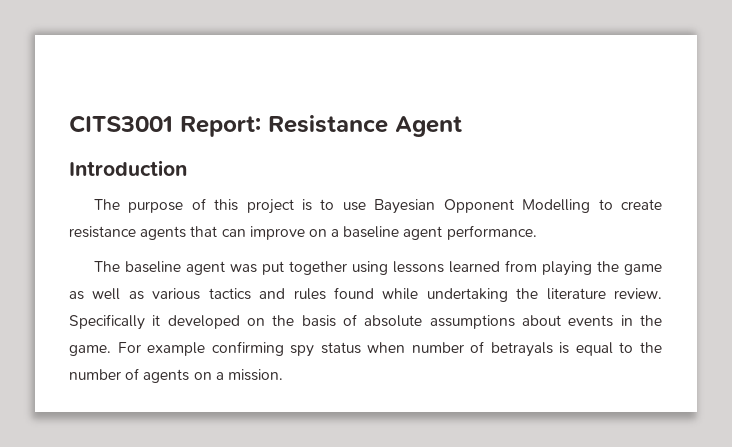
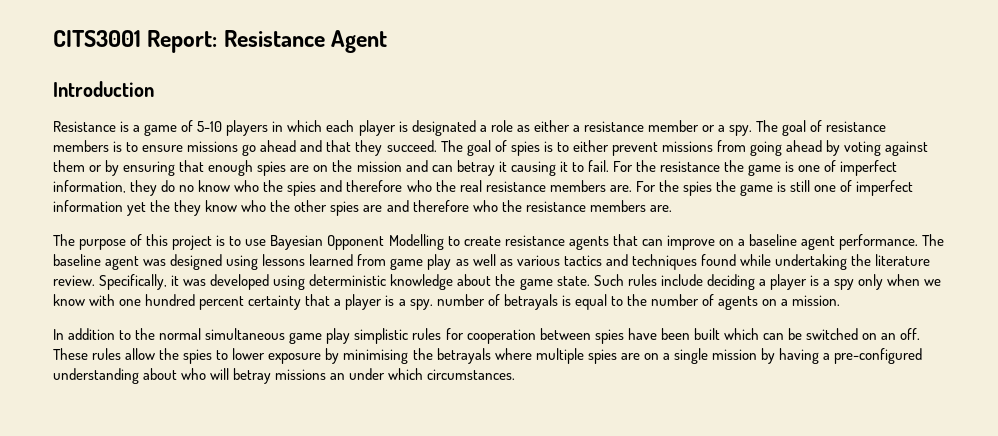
(187, 168) none -> [53,120,887,136] [53,140,929,156] [53,160,898,176] [53,180,914,196] [53,200,672,216] // Resistance is a game of 5-10 players in which each player is designated a role as either a resistance member or a spy. The goal of resistance members is to ensure missions go ahead and that they succeed. The goal of spies is to either prevent missions from going ahead by voting against them or by ensuring that enough spies are on the mission and can betray it causing it to fail. For the resistance the game is one of imperfect information, they do no know who the spies and therefore who the real resistance members are. For the spies the game is still one of imperfect information yet the they know who the other spies are and therefore who the resistance members are.
(537, 232) // -> (919, 242) none
[261,261,347,275] put together -> [170,254,223,270] designed
[541,261,662,276] playing the game -> [390,254,452,270] game play
[293,288,326,300] rules -> [631,254,697,270] techniques
[69,314,662,330] [69,341,406,357] Specifically it developed on the basis of absolute assumptions about events in the game. For example confirming spy status when -> [99,274,942,290] [53,294,433,310] Specifically, it was developed using deterministic knowledge about the game state. Such rules include deciding a player is a spy only when we know with one hundred percent certainty that a player is a spy.
(283, 375) none -> [53,328,921,344] [53,348,923,364] [53,368,516,384] // In addition to the normal simultaneous game play simplistic rules for cooperation between spies have been built which can be switched on an off. These rules allow the spies to lower exposure by minimising the betrayals where multiple spies are on a single mission by having a pre-configured understanding about who will betray missions an under which circumstances.

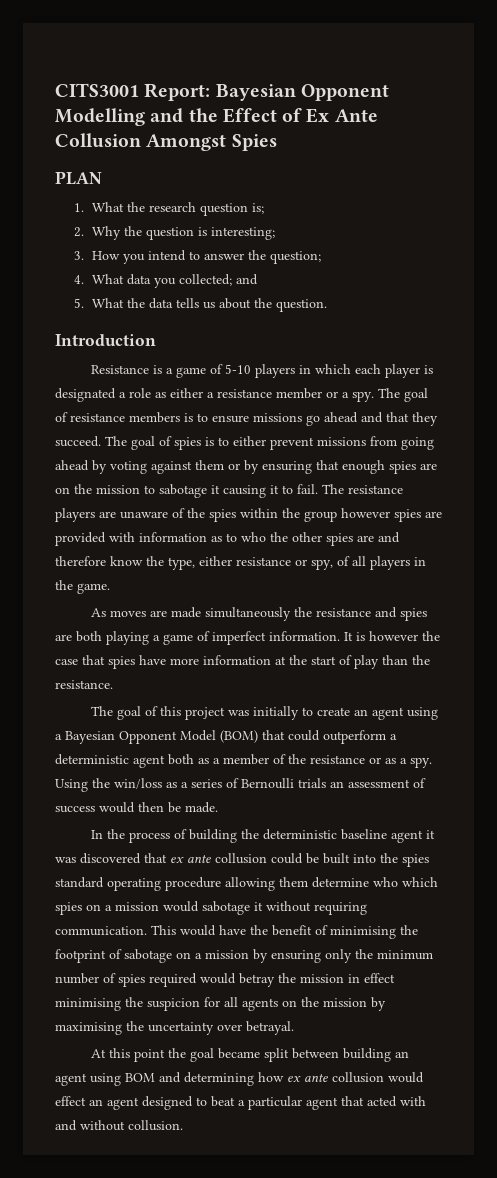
[223,30,388,53] Resistance Agent -> [215,84,389,101] [55,108,378,126] [55,133,277,151] [55,171,102,185] [73,202,265,216] [73,226,276,240] [73,250,322,264] [73,274,259,288] [73,298,328,312] Bayesian Opponent Modelling and the Effect of Ex Ante Collusion Amongst Spies // PLAN // 1. What the research question is; // 2. Why the question is interesting; // 3. How you intend to answer the question; // 4. What data you collected; and // 5. What the data tells us about the question.
[405,160,495,176] and can betray -> [144,484,207,498] to sabotage
[612,160,898,176] [53,180,914,196] [53,200,238,216] For the resistance the game is one of imperfect information, they do no know who the spies and therefore who the real resistance members are. For the spies the game is still one of imperfect information yet the they know -> [322,484,403,494] [55,508,442,522] [55,532,237,546] The resistance players are unaware of the spies within the group however spies are provided with information as to
[472,200,672,212] [53,234,127,250] who the resistance members are. // The purpose -> [110,556,426,570] [55,580,110,594] [91,607,428,621] [55,631,440,645] [55,655,430,669] [55,680,113,689] [91,706,142,720] know the type, either resistance or spy, of all players in the game. // As moves are made simultaneously the resistance and spies are both playing a game of imperfect information. It is however the case that spies have more information at the start of play than the resistance. // The goal
[216,234,945,250] [53,254,931,270] [53,274,942,290] [53,294,841,310] [53,328,921,344] [53,348,923,364] [53,368,516,384] is to use Bayesian Opponent Modelling to create resistance agents that can improve on a baseline agent performance. The baseline agent was designed using lessons learned from game play as well as various tactics and techniques found while undertaking the literature review. Specifically, it was developed using deterministic knowledge about the game state. Such rules include deciding a player is a spy only when we know with one hundred percent certainty that a player is a spy. number of betrayals is equal to the number of agents on a mission. // In addition to the normal simultaneous game play simplistic rules for cooperation between spies have been built which can be switched on an off. These rules allow the spies to lower exposure by minimising the betrayals where multiple spies are on a single mission by having a pre-configured understanding about who will betray missions an under which circumstances. -> [228,706,439,720] [55,730,397,744] [55,754,432,768] [55,778,426,792] [55,802,218,813] [91,829,436,843] [55,853,429,867] [55,877,438,891] [55,901,367,915] [55,925,418,939] [55,949,433,963] [55,973,395,987] [55,997,386,1011] [55,1021,294,1035] [91,1048,410,1062] [55,1072,424,1086] [55,1096,426,1110] [55,1120,183,1131] was initially to create an agent using a Bayesian Opponent Model (BOM) that could outperform a deterministic agent both as a member of the resistance or as a spy. Using the win/loss as a series of Bernoulli trials an assessment of success would then be made. // In the process of building the deterministic baseline agent it was discovered that ex ante collusion could be built into the spies standard operating procedure allowing them determine who which spies on a mission would sabotage it without requiring communication. This would have the benefit of minimising the footprint of sabotage on a mission by ensuring only the minimum number of spies required would betray the mission in effect minimising the suspicion for all agents on the mission by maximising the uncertainty over betrayal. // At this point the goal became split between building an agent using BOM and determining how ex ante collusion would effect an agent designed to beat a particular agent that acted with and without collusion.

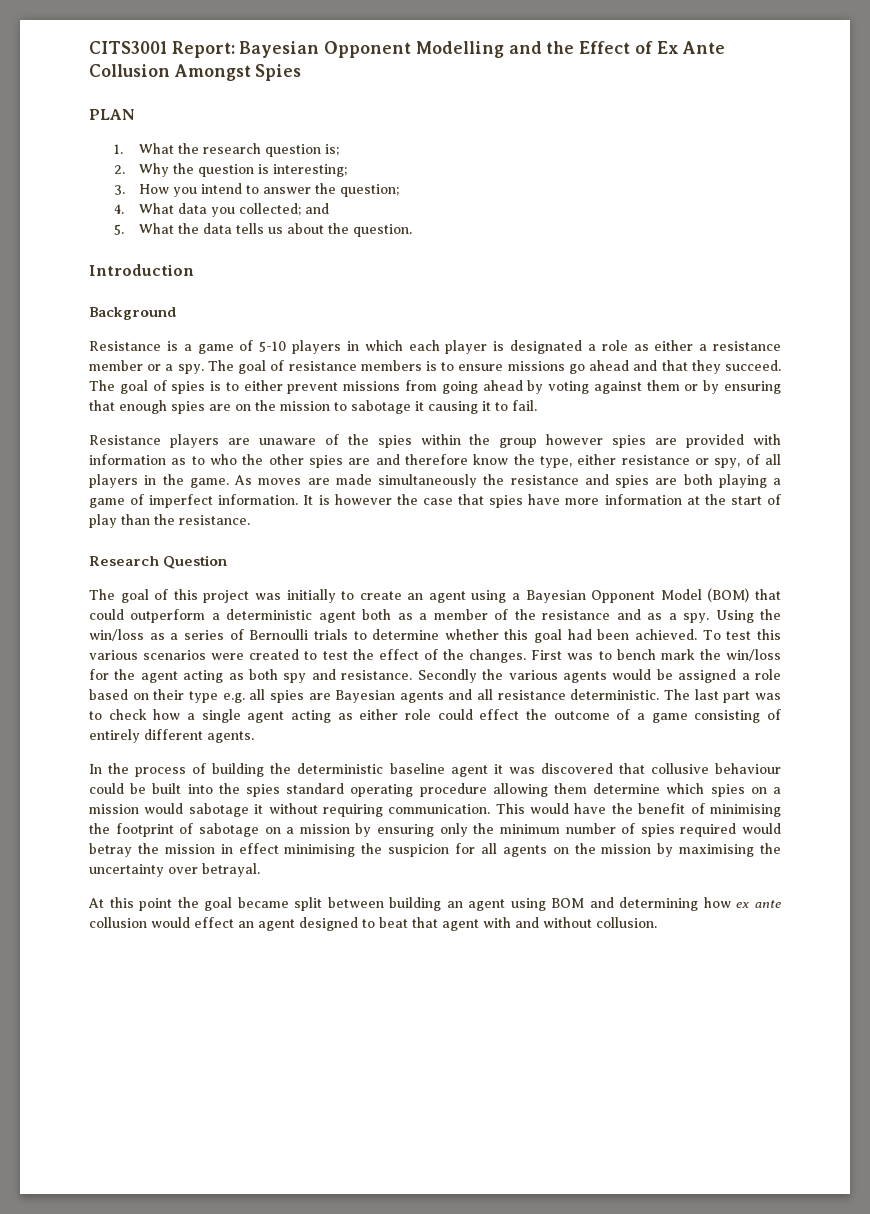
(156, 340) none -> [89,307,176,320] // Background
[322,484,403,494] The resistance -> [89,435,161,445] // Resistance
(110, 588) // -> (229, 483) none
(113, 684) none -> [89,555,228,569] // Research Question
[369,757,381,764] or -> [616,609,641,620] and
[330,778,426,788] [55,802,218,813] an assessment of success would then be made. -> [353,629,781,643] [89,649,782,663] [89,669,781,683] [89,689,781,703] [89,709,781,723] [89,729,254,743] to determine whether this goal had been achieved. To test this various scenarios were created to test the effect of the changes. First was to bench mark the win/loss for the agent acting as both spy and resistance. Secondly the various agents would be assigned a role based on their type e.g. all spies are Bayesian agents and all resistance deterministic. The last part was to check how a single agent acting as either role could effect the outcome of a game consisting of entirely different agents.
[170,853,267,864] ex ante collusion -> [650,763,781,774] collusive behaviour
[373,877,398,887] who -> (661, 788) none
[238,1096,397,1110] a particular agent that acted -> [412,917,479,931] that agent

